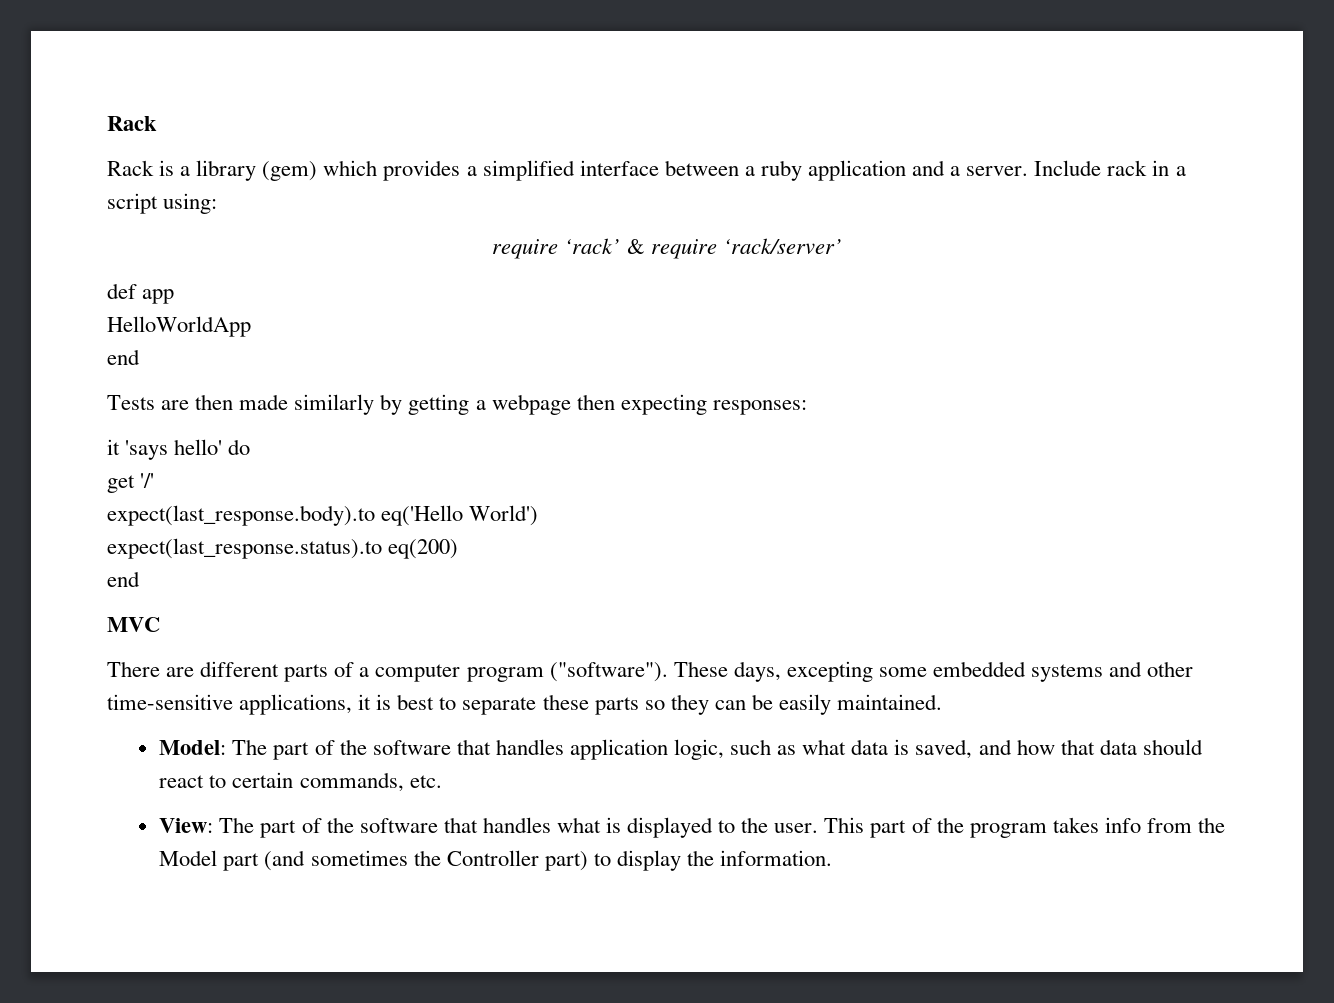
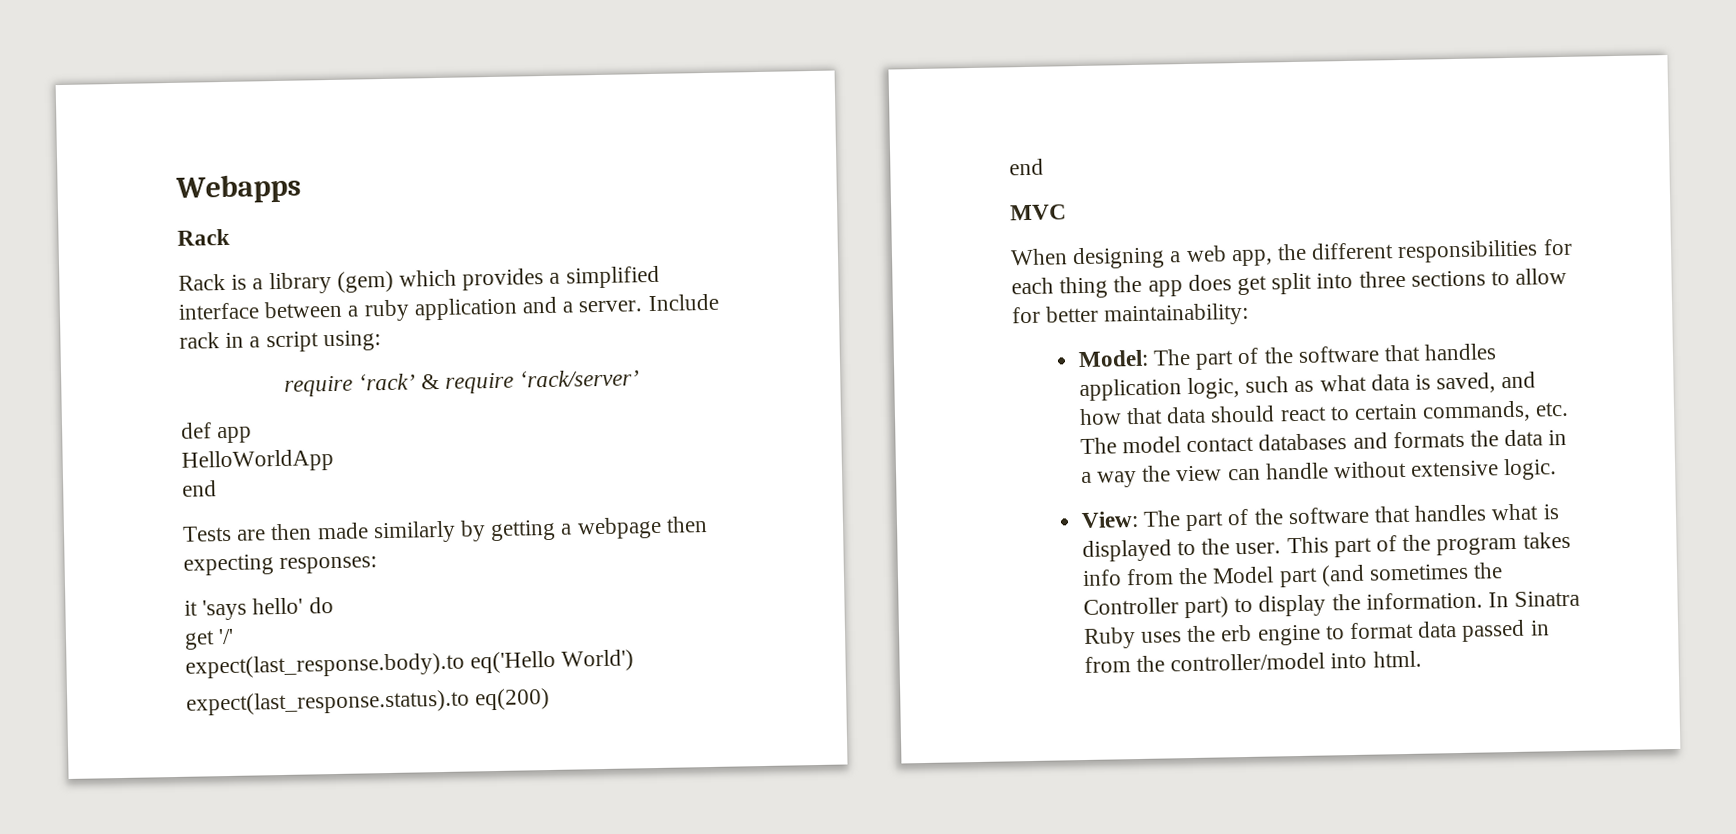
(107, 123) none -> [175,173,301,204] Webapps //
[107,661,1194,682] [107,694,943,715] There are different parts of a computer program ("software"). These days, excepting some embedded systems and other time-sensitive applications, it is best to separate these parts so they can be easily maintained. -> [1010,238,1573,270] [1011,267,1568,299] [1011,302,1250,327] When designing a web app, the different responsibilities for each thing the app does get split into three sections to allow for better maintainability:
(442, 781) none -> [1079,429,1568,455] [1080,458,1558,488] The model contact databases and formats the data in a way the view can handle without extensive logic.
(833, 858) none -> [1487,590,1581,608] [1082,619,1550,650] [1083,650,1422,674] In Sinatra Ruby uses the erb engine to format data passed in from the controller/model into html.

